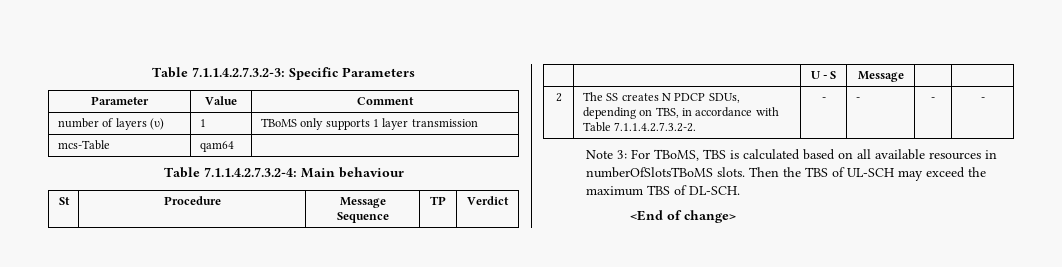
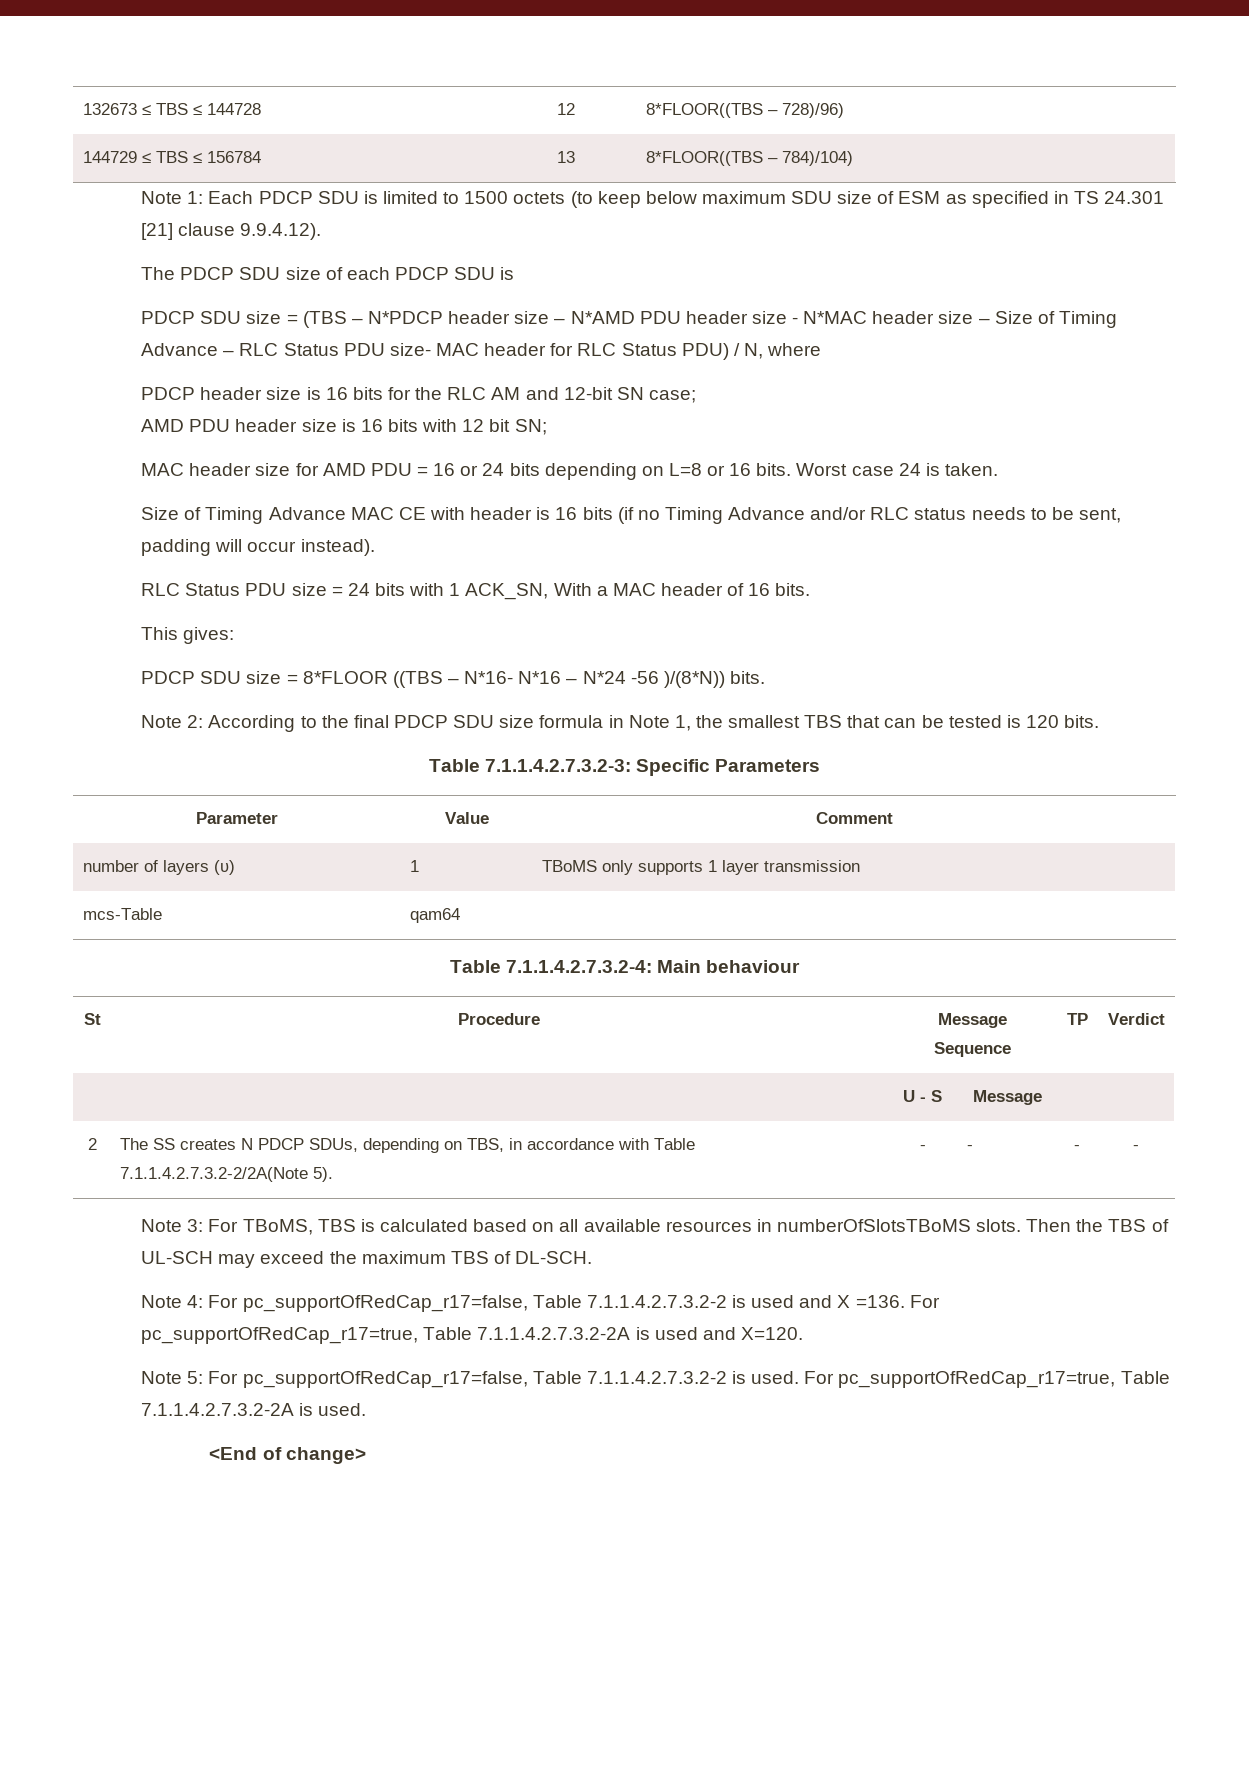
(152, 72) none -> [82,103,261,115] [556,103,575,115] [645,103,844,118] [82,151,261,163] [556,151,575,163] [645,151,853,166] [141,191,1165,208] [141,223,322,240] [141,267,515,280] [141,311,1117,328] [141,343,822,360] [141,387,696,403] [141,419,547,435] [141,463,998,480] [141,507,1121,524] [141,539,375,556] [141,583,811,600] [141,627,235,644] [141,671,765,688] [141,715,1100,732] 132673 ≤ TBS ≤ 144728 | 12 | 8*FLOOR((TBS – 728)/96) // 144729 ≤ TBS ≤ 156784 | 13 | 8*FLOOR((TBS – 784)/104) // Note 1: Each PDCP SDU is limited to 1500 octets (to keep below maximum SDU size of ESM as specified in TS 24.301 [21] clause 9.9.4.12). // The PDCP SDU size of each PDCP SDU is // PDCP SDU size = (TBS – N*PDCP header size – N*AMD PDU header size - N*MAC header size – Size of Timing Advance – RLC Status PDU size- MAC header for RLC Status PDU) / N, where // PDCP header size is 16 bits for the RLC AM and 12-bit SN case; // AMD PDU header size is 16 bits with 12 bit SN; // MAC header size for AMD PDU = 16 or 24 bits depending on L=8 or 16 bits. Worst case 24 is taken. // Size of Timing Advance MAC CE with header is 16 bits (if no Timing Advance and/or RLC status needs to be sent, padding will occur instead). // RLC Status PDU size = 24 bits with 1 ACK_SN, With a MAC header of 16 bits. // This gives: // PDCP SDU size = 8*FLOOR ((TBS – N*16- N*16 – N*24 -56 )/(8*N)) bits. // Note 2: According to the final PDCP SDU size formula in Note 1, the smallest TBS that can be tested is 120 bits. //
[614,122,697,132] 7.1.1.4.2.7.3.2-2. -> [119,1167,333,1182] 7.1.1.4.2.7.3.2-2/2A(Note 5).
(741, 190) none -> [141,1295,940,1312] [141,1327,804,1344] [141,1371,1170,1388] [141,1403,367,1416] // Note 4: For pc_supportOfRedCap_r17=false, Table 7.1.1.4.2.7.3.2-2 is used and X =136. For pc_supportOfRedCap_r17=true, Table 7.1.1.4.2.7.3.2-2A is used and X=120. // Note 5: For pc_supportOfRedCap_r17=false, Table 7.1.1.4.2.7.3.2-2 is used. For pc_supportOfRedCap_r17=true, Table 7.1.1.4.2.7.3.2-2A is used.

